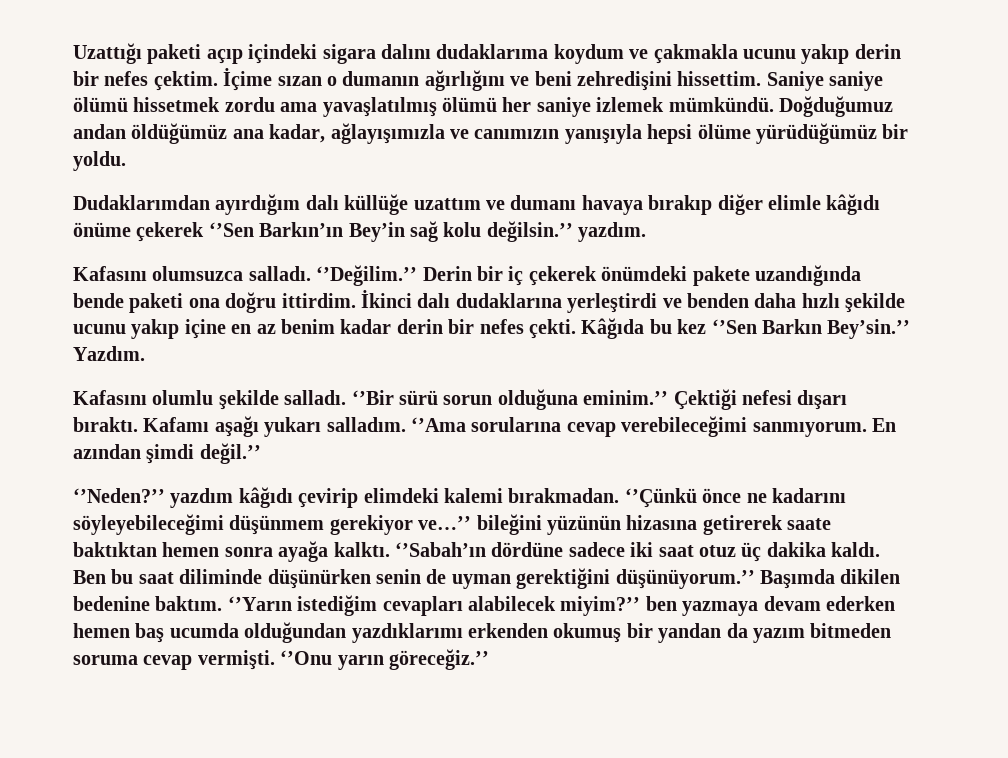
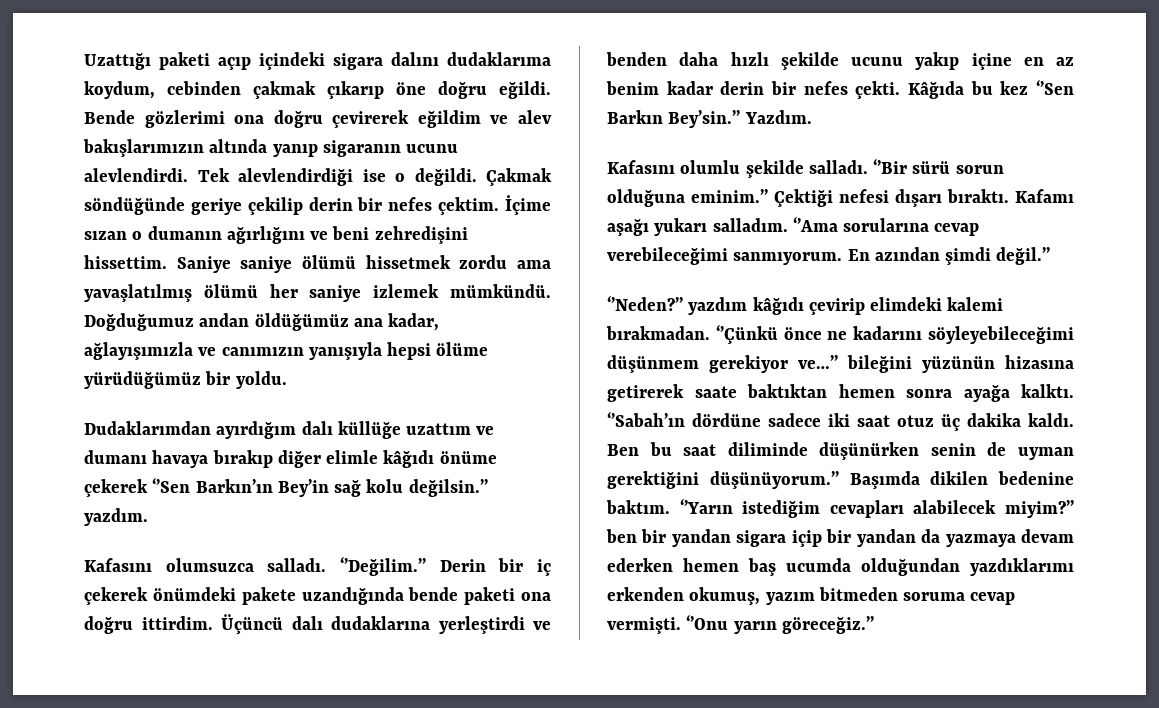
[553,44,850,64] koydum ve çakmakla ucunu yakıp -> [84,81,551,99] [84,110,552,128] [83,139,459,157] [84,168,552,186] [84,197,303,215] koydum, cebinden çakmak çıkarıp öne doğru eğildi. Bende gözlerimi ona doğru çevirerek eğildim ve alev bakışlarımızın altında yanıp sigaranın ucunu alevlendirdi. Tek alevlendirdiği ise o değildi. Çakmak söndüğünde geriye çekilip
[361,290,412,308] İkinci -> [221,614,283,634] Üçüncü
(677, 603) none -> [641,529,941,547] bir yandan sigara içip bir yandan da
[553,623,748,643] okumuş bir yandan da -> [689,587,761,605] okumuş,

